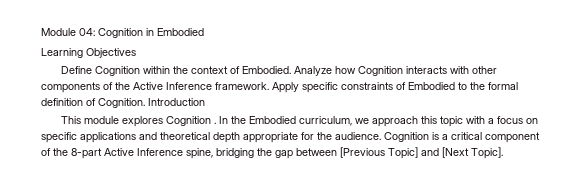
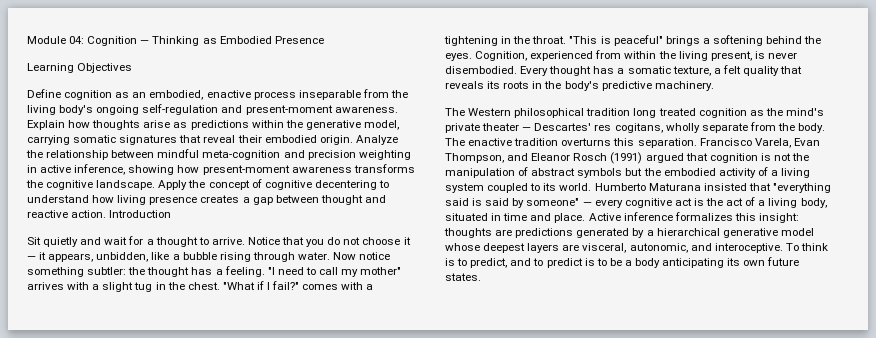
[146,28,204,36] in Embodied -> [140,36,324,46] — Thinking as Embodied Presence
[94,66,497,76] [41,82,518,93] [41,98,205,108] [60,116,538,127] [41,132,540,143] [41,147,503,159] Cognition within the context of Embodied. Analyze how Cognition interacts with other components of the Active Inference framework. Apply specific constraints of Embodied to the formal definition of Cognition. Introduction // This module explores Cognition . In the Embodied curriculum, we approach this topic with a focus on specific applications and theoretical depth appropriate for the audience. Cognition is a critical component of the 8-part Active Inference spine, bridging the gap between [Previous Topic] and [Next Topic]. -> [64,89,408,100] [27,104,398,115] [27,120,399,130] [27,135,398,145] [26,149,411,160] [27,164,415,175] [26,179,389,190] [27,195,386,205] [27,210,172,218] [27,236,411,247] [27,252,391,262] [27,266,402,277] [27,281,374,292] [444,35,822,46] [445,50,797,61] [445,65,803,76] [445,81,714,91] [445,108,824,118] [445,122,826,133] [445,138,820,148] [445,152,810,164] [445,167,811,178] [445,183,831,193] [445,197,827,208] [445,212,799,223] [444,228,814,238] [445,243,828,253] [445,257,800,268] [445,273,481,281] cognition as an embodied, enactive process inseparable from the living body's ongoing self-regulation and present-moment awareness. Explain how thoughts arise as predictions within the generative model, carrying somatic signatures that reveal their embodied origin. Analyze the relationship between mindful meta-cognition and precision weighting in active inference, showing how present-moment awareness transforms the cognitive landscape. Apply the concept of cognitive decentering to understand how living presence creates a gap between thought and reactive action. Introduction // Sit quietly and wait for a thought to arrive. Notice that you do not choose it — it appears, unbidden, like a bubble rising through water. Now notice something subtler: the thought has a feeling. "I need to call my mother" arrives with a slight tug in the chest. "What if I fail?" comes with a tightening in the throat. "This is peaceful" brings a softening behind the eyes. Cognition, experienced from within the living present, is never disembodied. Every thought has a somatic texture, a felt quality that reveals its roots in the body's predictive machinery. // The Western philosophical tradition long treated cognition as the mind's private theater — Descartes' res cogitans, wholly separate from the body. The enactive tradition overturns this separation. Francisco Varela, Evan Thompson, and Eleanor Rosch (1991) argued that cognition is not the manipulation of abstract symbols but the embodied activity of a living system coupled to its world. Humberto Maturana insisted that "everything said is said by someone" — every cognitive act is the act of a living body, situated in time and place. Active inference formalizes this insight: thoughts are predictions generated by a hierarchical generative model whose deepest layers are visceral, autonomic, and interoceptive. To think is to predict, and to predict is to be a body anticipating its own future states.

